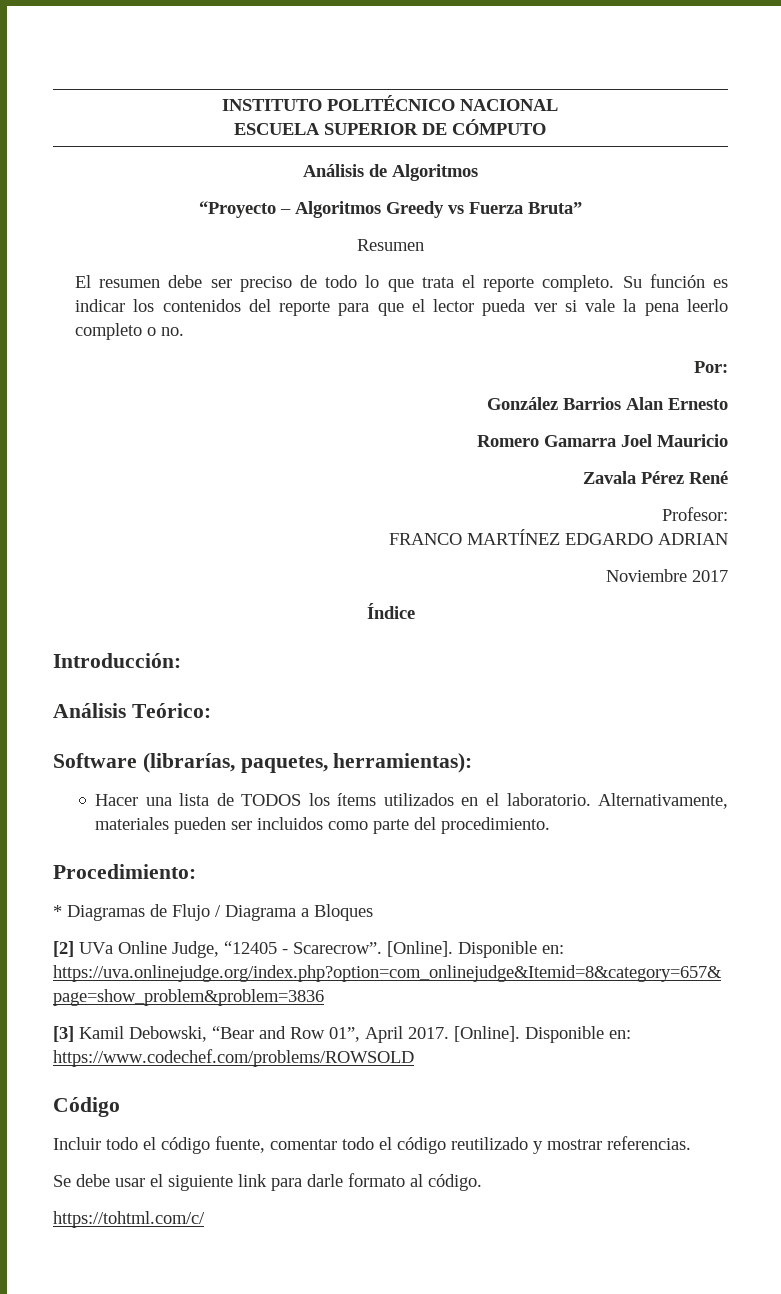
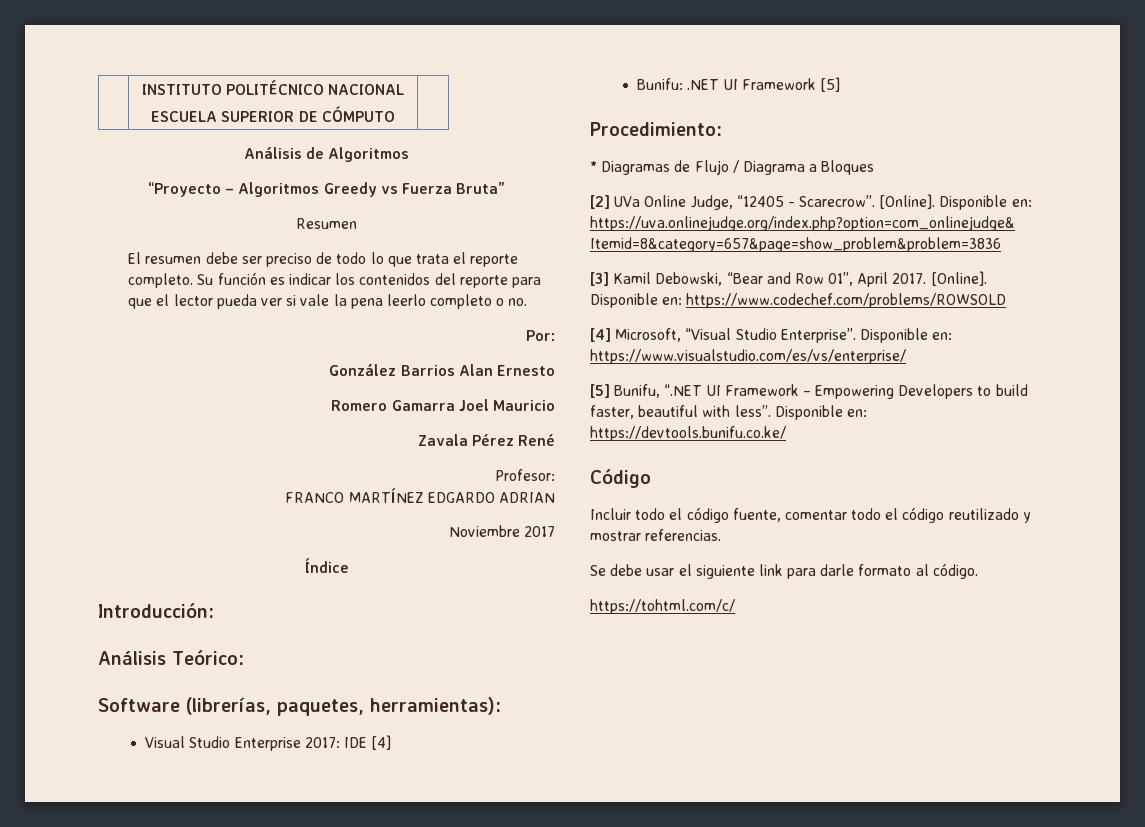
[142,753,235,773] (librarías, -> [186,697,271,715] (librerías,
[95,793,728,809] [95,817,551,834] Hacer una lista de TODOS los ítems utilizados en el laboratorio. Alternativamente, materiales pueden ser incluidos como parte del procedimiento. -> [145,735,392,751] [637,77,841,92] Visual Studio Enterprise 2017: IDE [4] // Bunifu: .NET UI Framework [5]
(414, 1058) none -> [590,328,953,343] [590,349,906,364] [590,384,1028,399] [590,405,867,420] [590,426,786,441] // [4] Microsoft, “Visual Studio Enterprise”. Disponible en: https://www.visualstudio.com/es/vs/enterprise/ // [5] Bunifu, “.NET UI Framework – Empowering Developers to build faster, beautiful with less”. Disponible en: https://devtools.bunifu.co.ke/

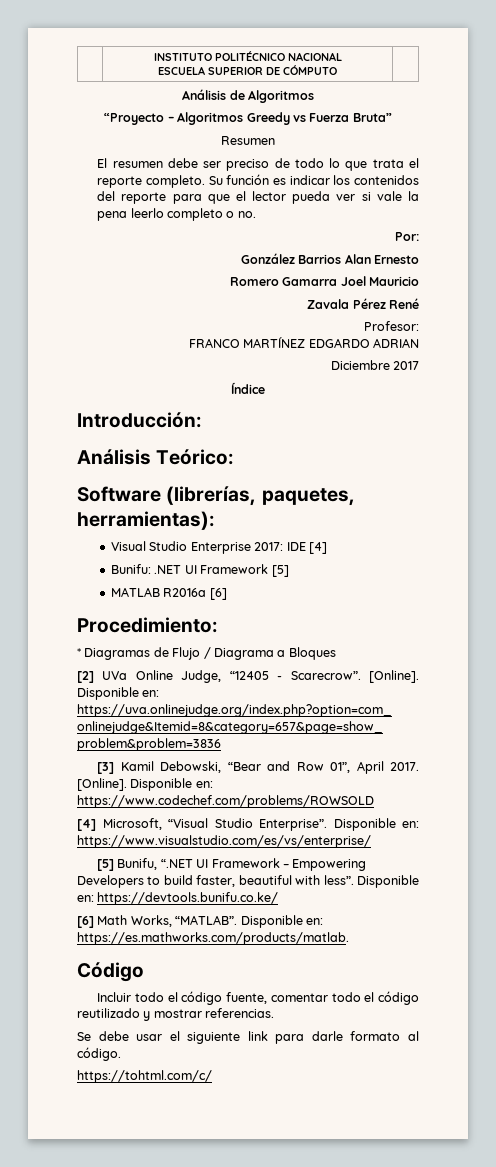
[448,525,520,537] Noviembre -> [330,360,390,370] Diciembre
(841, 84) none -> [111,587,227,600] // MATLAB R2016a [6]
(786, 433) none -> [77,915,323,928] [77,932,349,945] // [6] Math Works, “MATLAB”. Disponible en: https://es.mathworks.com/products/matlab.

